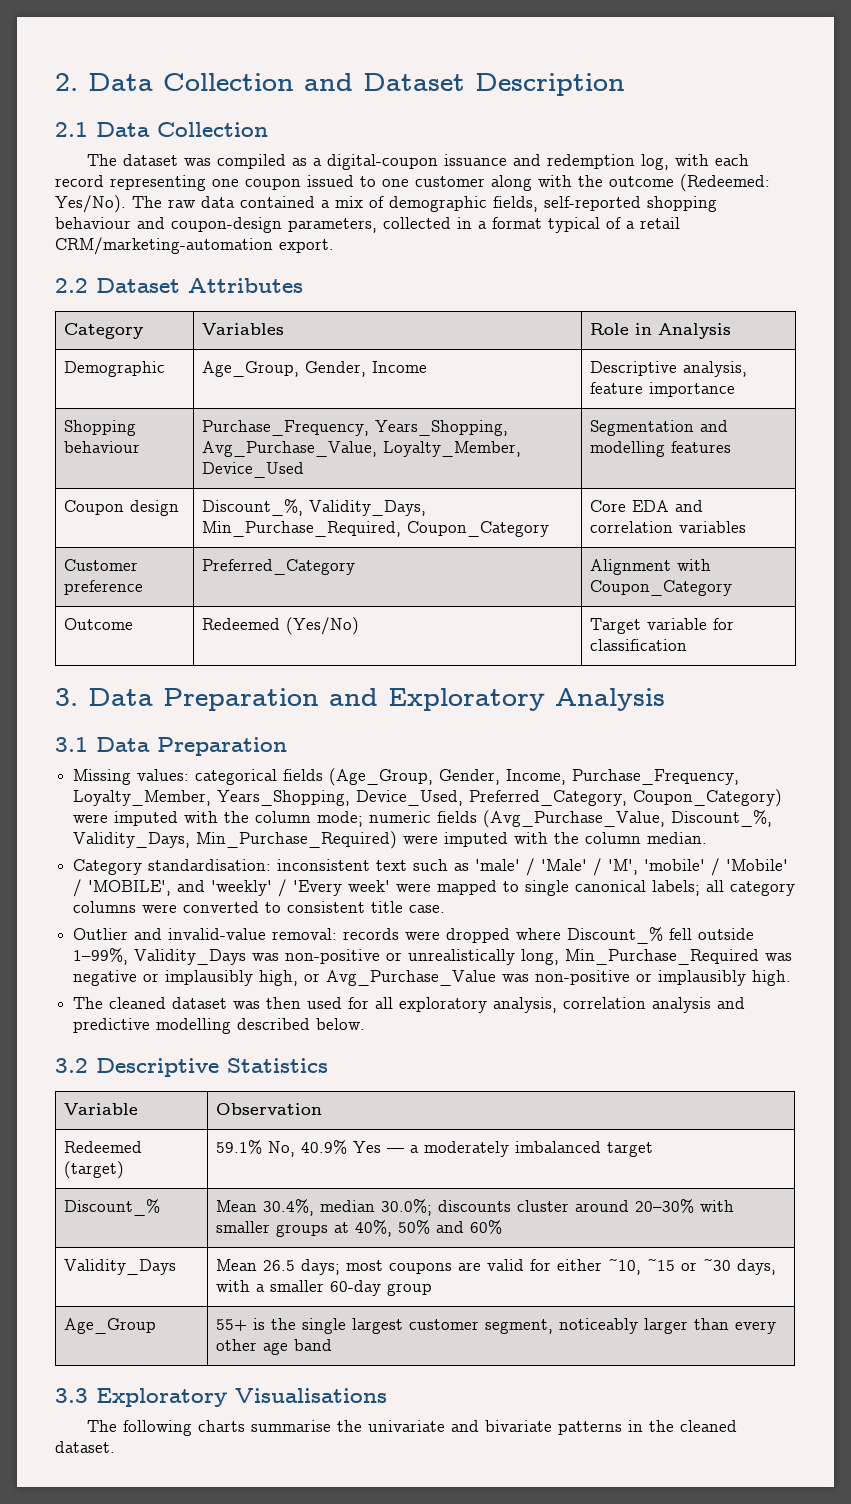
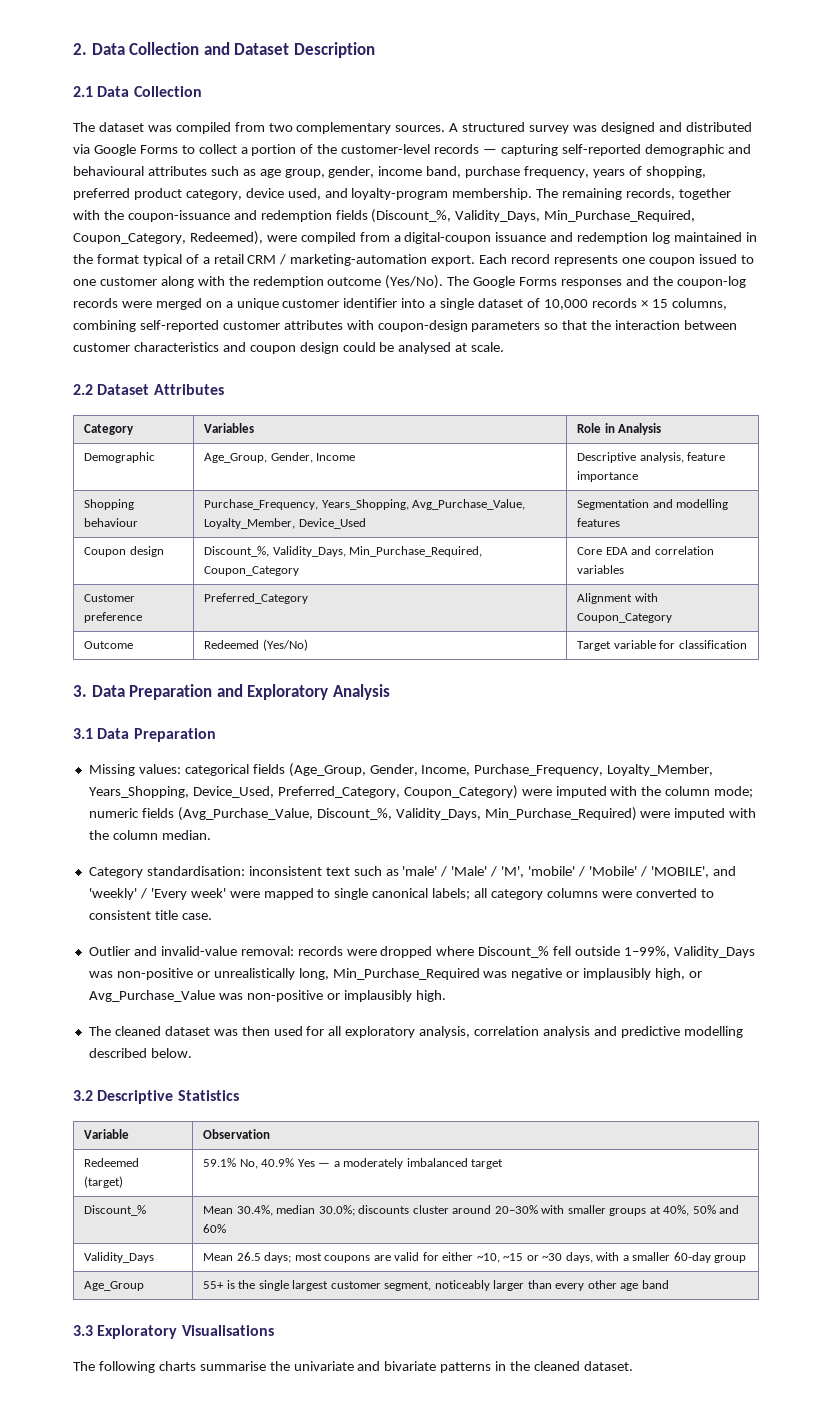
[292,158,308,166] as -> [234,122,752,134] [73,144,751,156] [73,166,706,178] [73,188,732,200] [73,209,696,223] [73,231,390,245] from two complementary sources. A structured survey was designed and distributed via Google Forms to collect a portion of the customer-level records — capturing self-reported demographic and behavioural attributes such as age group, gender, income band, purchase frequency, years of shopping, preferred product category, device used, and loyalty-program membership. The remaining records, together with the coupon-issuance and redemption fields (Discount_%, Validity_Days, Min_Purchase_Required, Coupon_Category, Redeemed), were compiled from
[641,154,750,170] [55,175,206,191] log, with each record representing -> [652,232,757,244] [73,254,618,266] log maintained in the format typical of a retail CRM / marketing-automation export. Each record represents
[609,174,770,192] [55,195,717,213] [55,217,680,233] [55,237,334,255] outcome (Redeemed: Yes/No). The raw data contained a mix of demographic fields, self-reported shopping behaviour and coupon-design parameters, collected in a format typical of a retail CRM/marketing-automation export. -> [252,275,746,289] [73,298,727,310] [73,320,738,332] [73,342,505,354] redemption outcome (Yes/No). The Google Forms responses and the coupon-log records were merged on a unique customer identifier into a single dataset of 10,000 records × 15 columns, combining self-reported customer attributes with coupon-design parameters so that the interaction between customer characteristics and coupon design could be analysed at scale.

